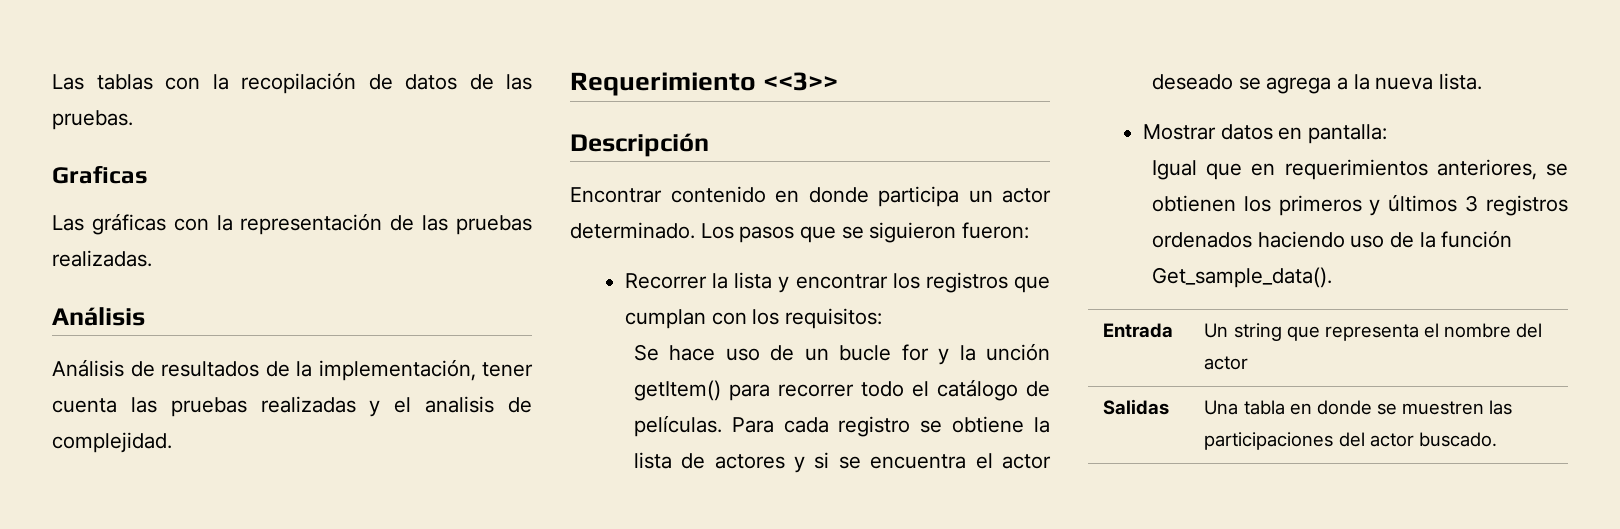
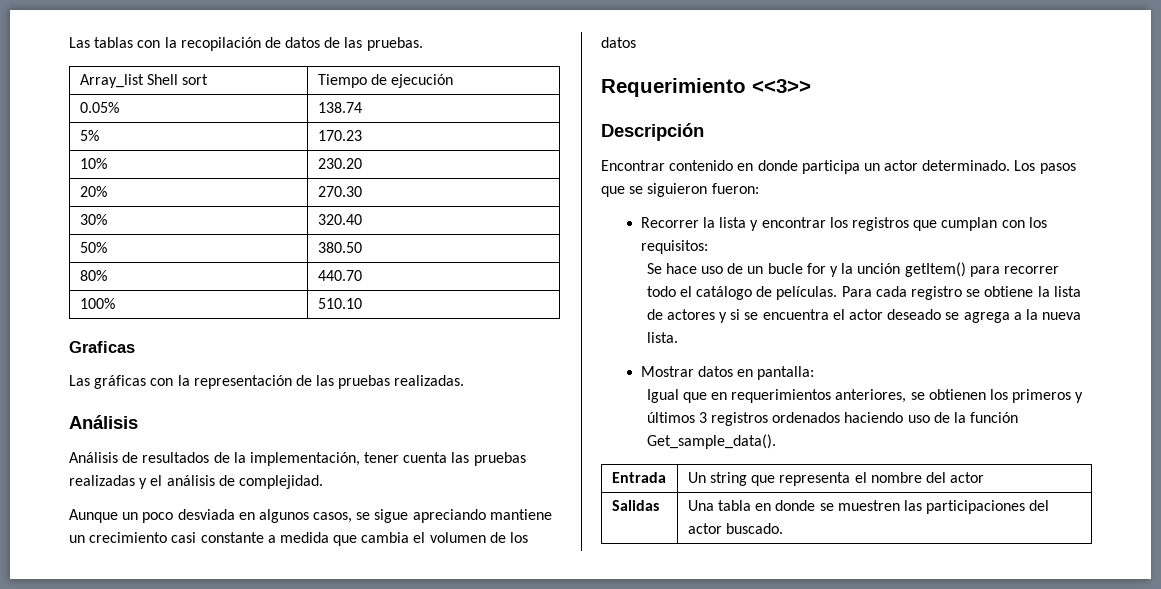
(133, 120) none -> [79,74,209,88] [317,74,454,88] [79,102,119,113] [317,102,362,113] [79,130,99,141] [317,130,362,141] [79,158,107,169] [317,158,362,169] [79,186,107,197] [317,186,362,197] [79,214,107,225] [317,214,362,225] [79,242,107,253] [317,242,362,253] [79,270,107,281] [317,270,362,281] [79,298,115,309] [317,298,362,309] // Array_list Shell sort | Tiempo de ejecución // 0.05% | 138.74 // 5% | 170.23 // 10% | 230.20 // 20% | 270.30 // 30% | 320.40 // 50% | 380.50 // 80% | 440.70 // 100% | 510.10
[425,396,495,413] analisis -> [166,475,215,486] análisis
(172, 442) none -> [69,509,552,523] [69,532,529,546] [601,37,636,48] // Aunque un poco desviada en algunos casos, se sigue apreciando mantiene un crecimiento casi constante a medida que cambia el volumen de los datos

